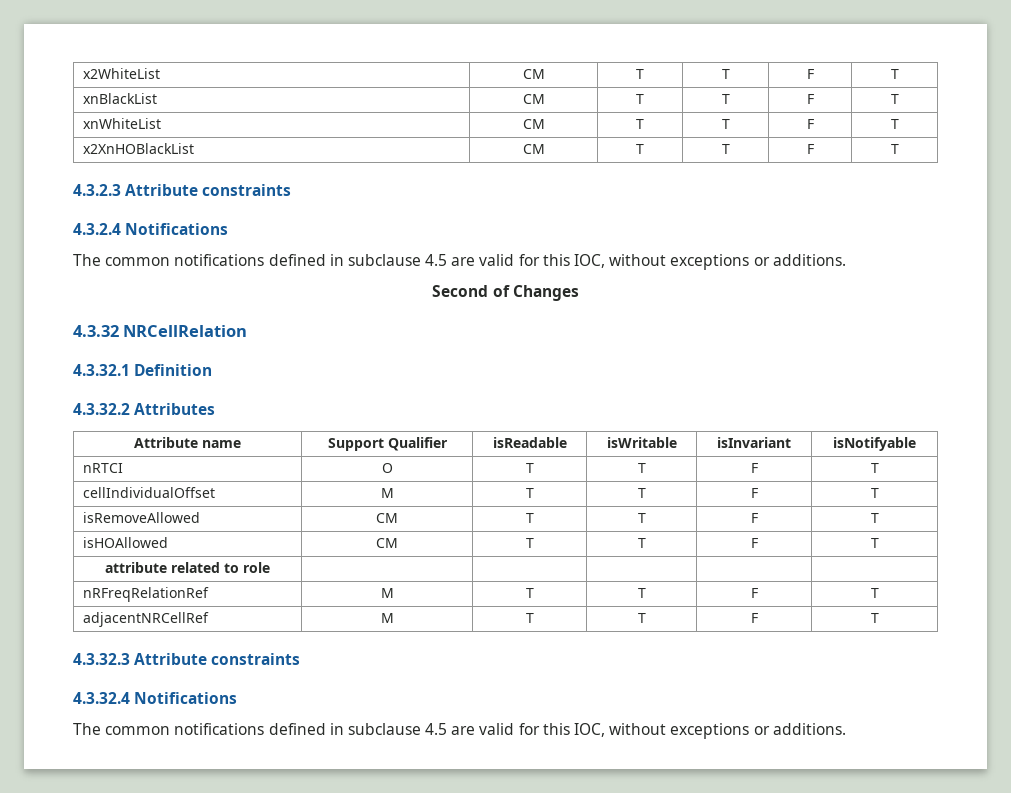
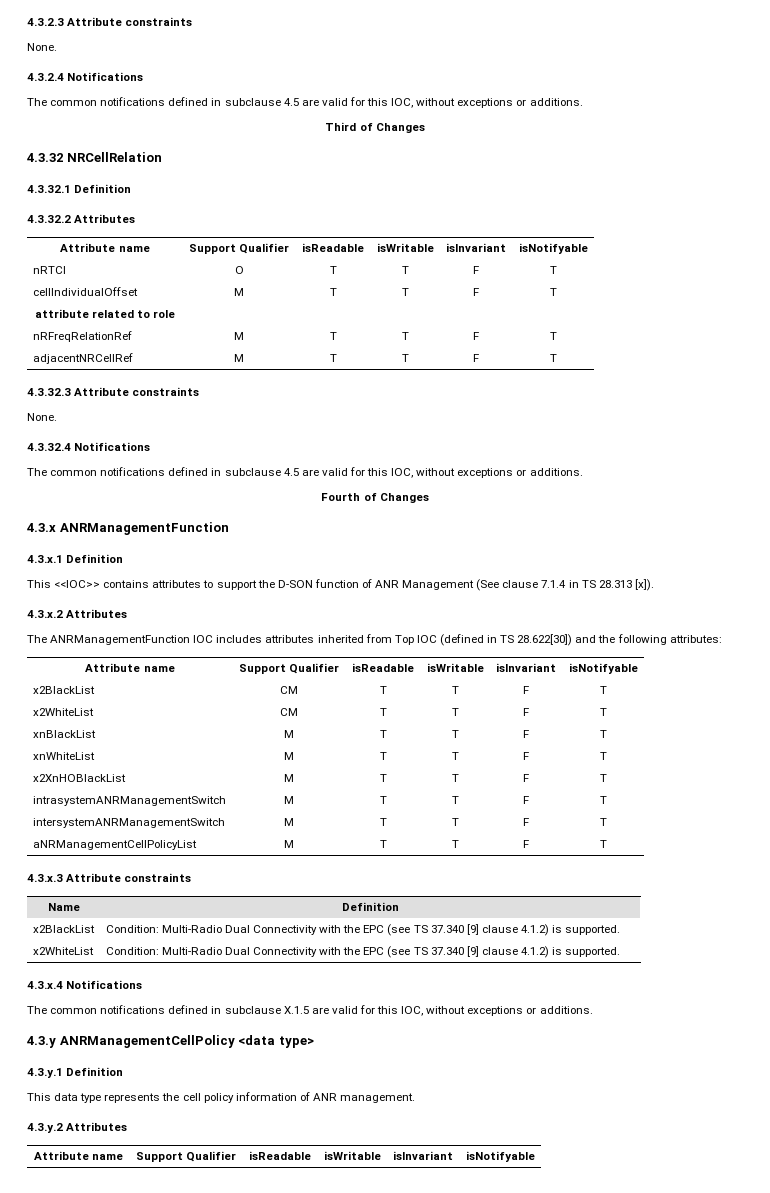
[82,68,160,79] [522,69,545,79] [636,69,644,79] [721,69,730,79] [806,69,814,79] [890,69,899,79] [82,93,157,104] [522,94,545,104] [636,94,644,104] [721,94,730,104] [806,94,814,104] [890,94,899,104] [82,118,161,129] [522,119,545,129] [636,119,644,129] [721,119,730,129] [806,119,814,129] [890,119,899,129] [82,143,194,154] [522,144,545,154] [636,144,644,154] [721,144,730,154] [806,144,814,154] [890,144,899,154] x2WhiteList | CM | T | T | F | T // xnBlackList | CM | T | T | F | T // xnWhiteList | CM | T | T | F | T // x2XnHOBlackList | CM | T | T | F | T // -> (27, 22) none
(292, 190) none -> [27,43,57,51] // None.
[432,285,489,297] Second -> [325,122,357,131] Third
[82,512,200,523] [376,513,398,523] [525,513,534,523] [637,513,646,523] [750,513,758,523] [870,513,879,523] [82,537,168,548] [376,538,398,548] [525,538,534,548] [637,538,646,548] [750,538,758,548] [870,538,879,548] // isRemoveAllowed | CM | T | T | F | T // isHOAllowed | CM | T | T | F | T -> (557, 292) none
(301, 659) none -> [27,413,57,421] // None.
(846, 729) none -> [321,493,429,503] [27,522,229,535] [27,554,124,563] [27,579,654,591] [27,609,128,618] [27,634,722,646] [85,663,175,672] [238,663,340,674] [352,663,414,672] [426,663,484,672] [496,663,556,672] [568,663,638,674] [32,686,95,694] [280,686,298,694] [379,686,387,694] [451,686,459,694] [523,686,529,694] [599,686,607,694] [32,708,94,716] [280,708,298,716] [379,708,387,716] [451,708,459,716] [523,708,529,716] [599,708,607,716] [32,730,96,738] [284,730,294,738] [379,730,387,738] [451,730,459,738] [523,730,529,738] [599,730,607,738] [32,752,95,760] [284,752,294,760] [379,752,387,760] [451,752,459,760] [523,752,529,760] [599,752,607,760] [32,774,126,782] [284,774,294,782] [379,774,387,782] [451,774,459,782] [523,774,529,782] [599,774,607,782] [32,796,226,806] [284,796,294,804] [379,796,387,804] [451,796,459,804] [523,796,529,804] [599,796,607,804] [32,818,225,828] [284,818,294,826] [379,818,387,826] [451,818,459,826] [523,818,529,826] [599,818,607,826] [32,840,197,850] [284,840,294,848] [379,840,387,848] [451,840,459,848] [523,840,529,848] [599,840,607,848] [27,873,192,882] [48,903,80,911] [342,902,399,911] [32,925,95,933] [105,924,621,936] [32,947,94,955] [105,946,621,958] [27,980,143,989] [27,1005,593,1016] [27,1035,314,1048] [27,1067,124,1078] [27,1092,416,1103] [27,1122,128,1133] [33,1151,124,1160] [135,1151,237,1162] [249,1151,311,1160] [323,1151,381,1160] [393,1151,453,1160] [465,1151,535,1162] // Fourth of Changes // 4.3.x ANRManagementFunction // 4.3.x.1 Definition // This <<IOC>> contains attributes to support the D-SON function of ANR Management (See clause 7.1.4 in TS 28.313 [x]). // 4.3.x.2 Attributes // The ANRManagementFunction IOC includes attributes inherited from Top IOC (defined in TS 28.622[30]) and the following attributes: // Attribute name | Support Qualifier | isReadable | isWritable | isInvariant | isNotifyable // x2BlackList | CM | T | T | F | T // x2WhiteList | CM | T | T | F | T // xnBlackList | M | T | T | F | T // xnWhiteList | M | T | T | F | T // x2XnHOBlackList | M | T | T | F | T // intrasystemANRManagementSwitch | M | T | T | F | T // intersystemANRManagementSwitch | M | T | T | F | T // aNRManagementCellPolicyList | M | T | T | F | T // 4.3.x.3 Attribute constraints // Name | Definition // x2BlackList | Condition: Multi-Radio Dual Connectivity with the EPC (see TS 37.340 [9] clause 4.1.2) is supported. // x2WhiteList | Condition: Multi-Radio Dual Connectivity with the EPC (see TS 37.340 [9] clause 4.1.2) is supported. // 4.3.x.4 Notifications // The common notifications defined in subclause X.1.5 are valid for this IOC, without exceptions or additions. // 4.3.y ANRManagementCellPolicy <data type> // 4.3.y.1 Definition // This data type represents the cell policy information of ANR management. // 4.3.y.2 Attributes // Attribute name | Support Qualifier | isReadable | isWritable | isInvariant | isNotifyable

